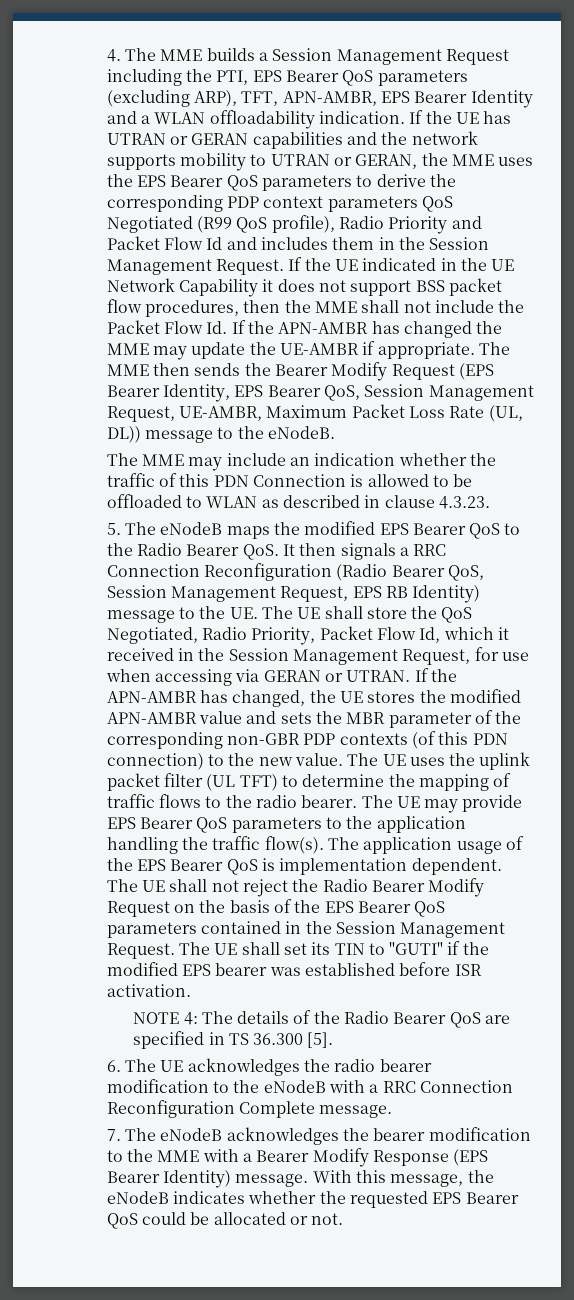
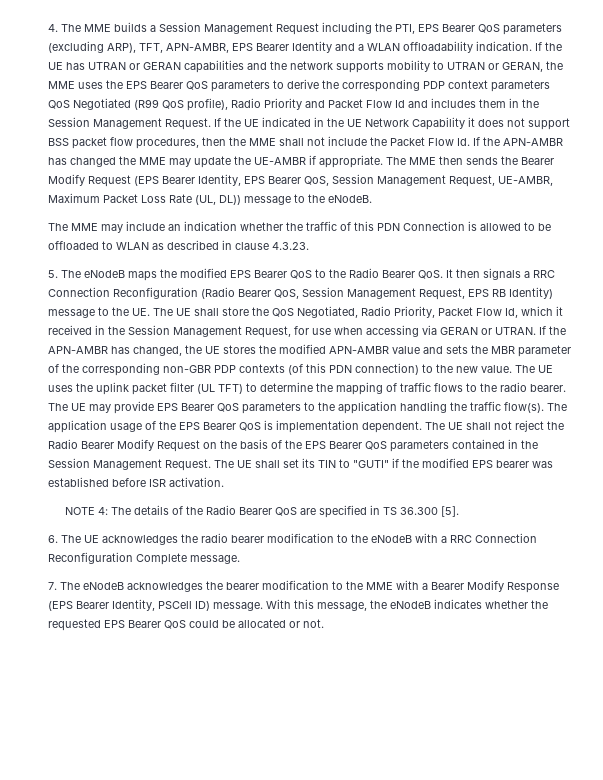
[162,1170,231,1188] Identity) -> [111,599,210,611] Identity, PSCell ID)

